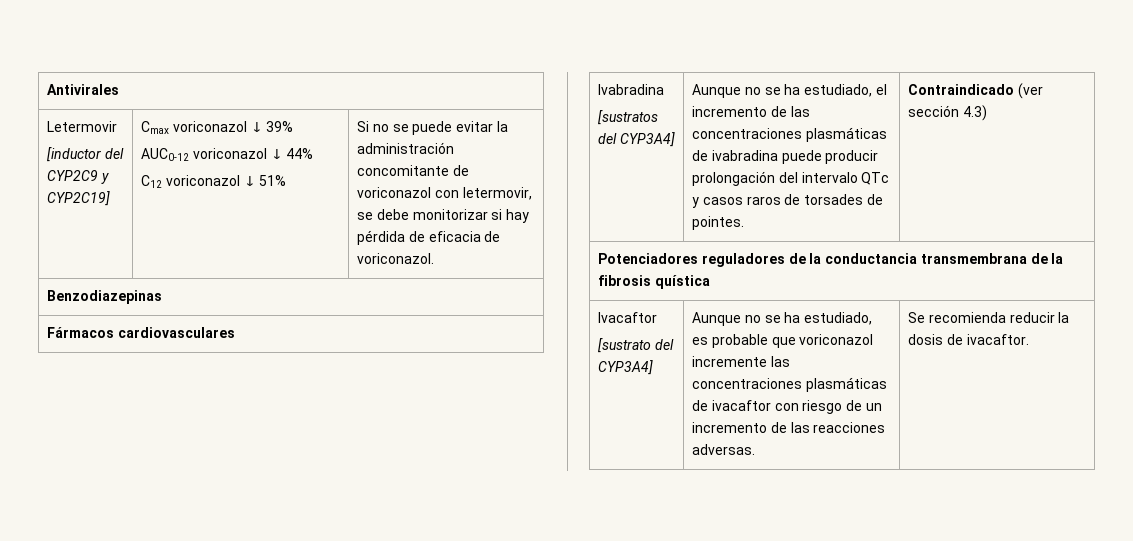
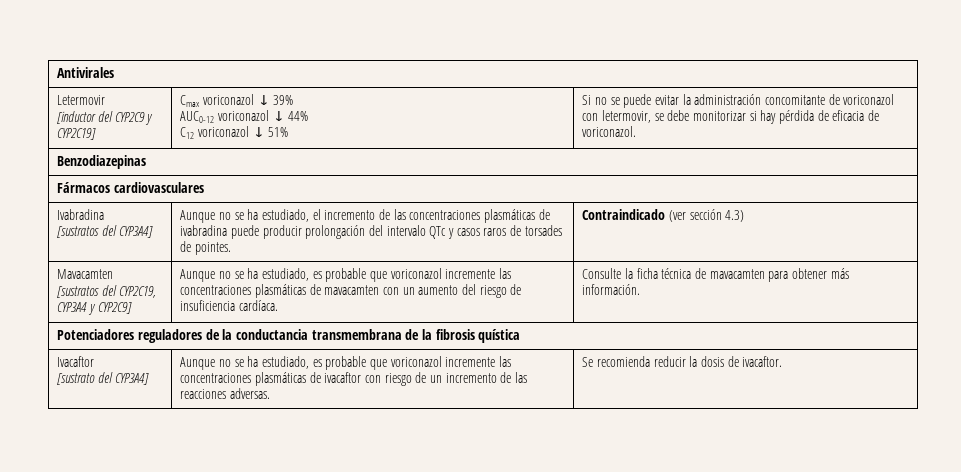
(987, 113) none -> [57,269,114,279] [57,285,156,298] [57,302,132,315] [180,268,511,282] [180,284,522,298] [180,300,279,311] [582,268,849,282] [582,284,641,295] // Mavacamten // [sustratos del CYP2C19, CYP3A4 y CYP2C9] | Aunque no se ha estudiado, es probable que voriconazol incremente las concentraciones plasmáticas de mavacamten con un aumento del riesgo de insuficiencia cardíaca. | Consulte la ficha técnica de mavacamten para obtener más información.

